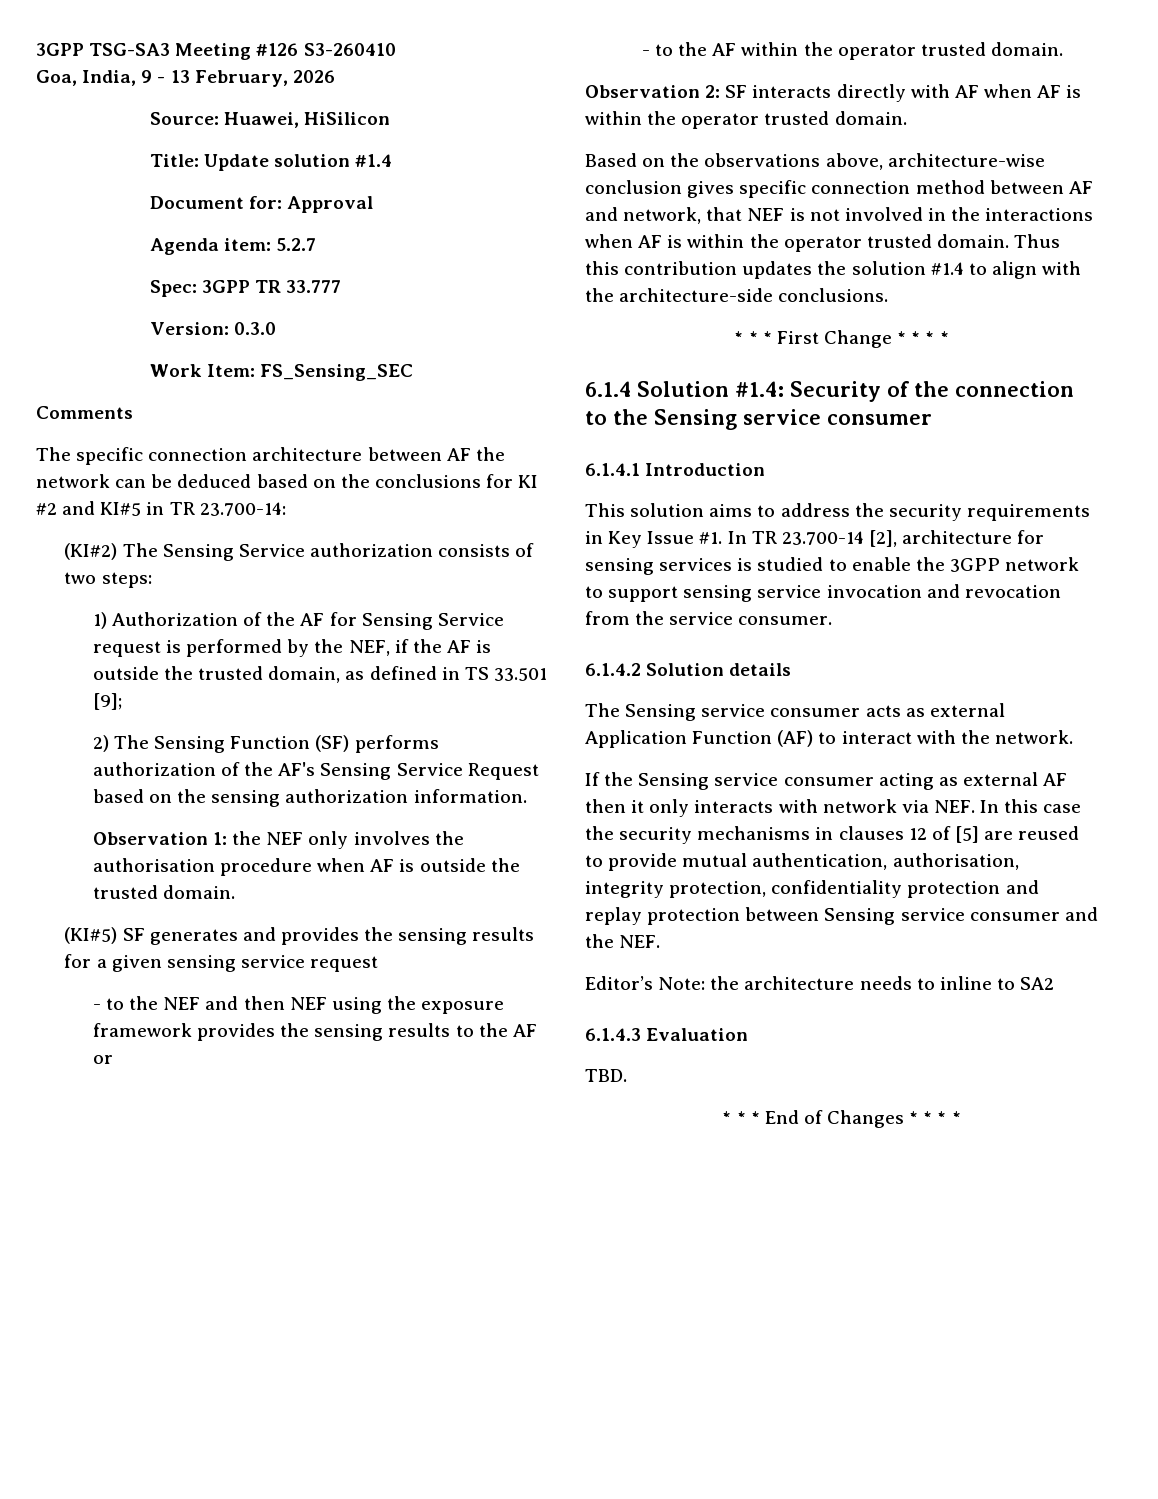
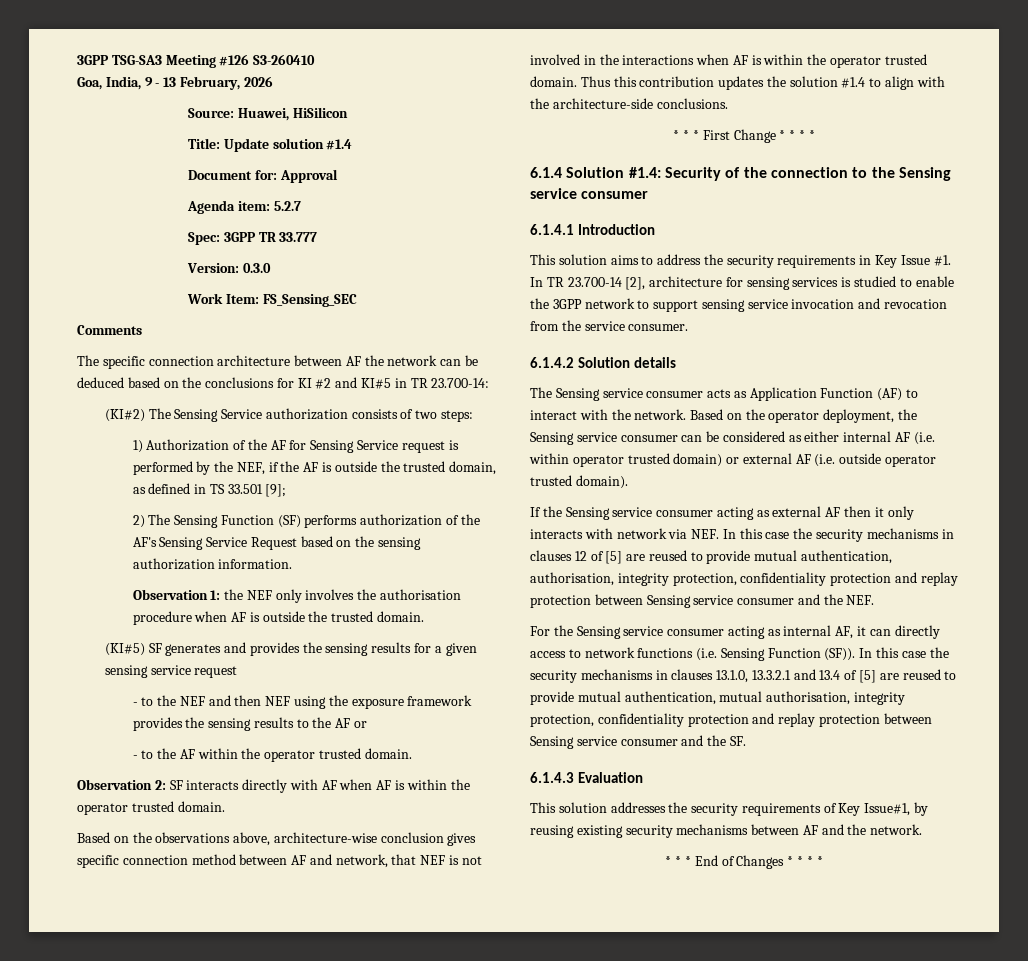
[929,703,1005,717] external -> (747, 394) none
(1073, 737) none -> [690,409,918,423] [530,431,935,445] [529,453,937,467] [530,475,628,489] Based on the operator deployment, the Sensing service consumer can be considered as either internal AF (i.e. within operator trusted domain) or external AF (i.e. outside operator trusted domain).
[585,976,1055,990] [585,1028,749,1041] [585,1069,627,1082] Editor’s Note: the architecture needs to inline to SA2 // 6.1.4.3 Evaluation // TBD. -> [530,625,940,639] [530,647,949,661] [530,669,957,683] [530,691,905,705] [530,713,932,727] [530,735,746,749] [530,772,643,783] [530,802,929,816] [530,824,923,838] For the Sensing service consumer acting as internal AF, it can directly access to network functions (i.e. Sensing Function (SF)). In this case the security mechanisms in clauses 13.1.0, 13.3.2.1 and 13.4 of [5] are reused to provide mutual authentication, mutual authorisation, integrity protection, confidentiality protection and replay protection between Sensing service consumer and the SF. // 6.1.4.3 Evaluation // This solution addresses the security requirements of Key Issue#1, by reusing existing security mechanisms between AF and the network.

